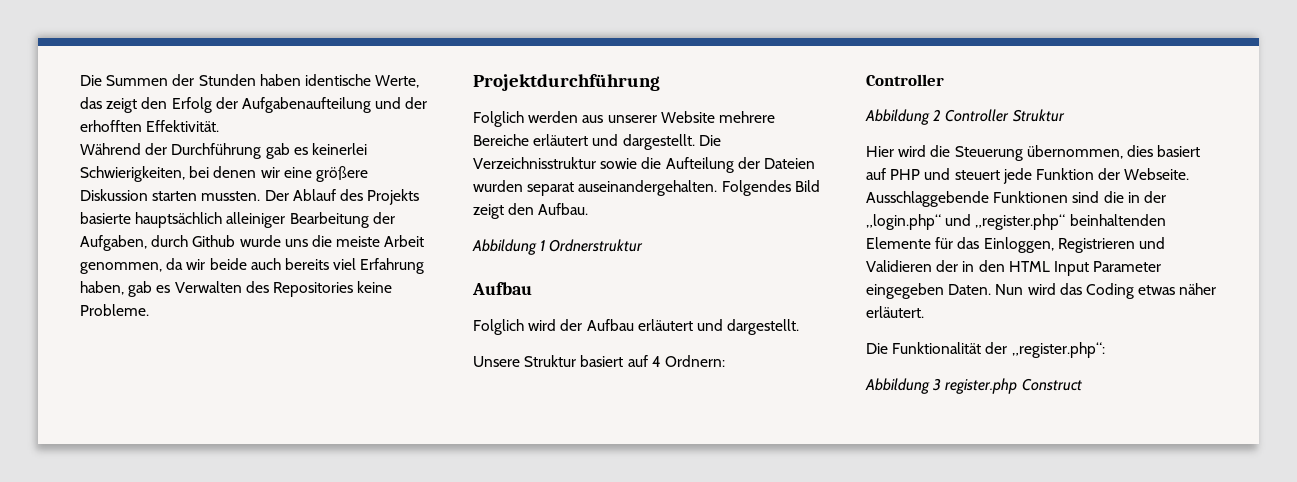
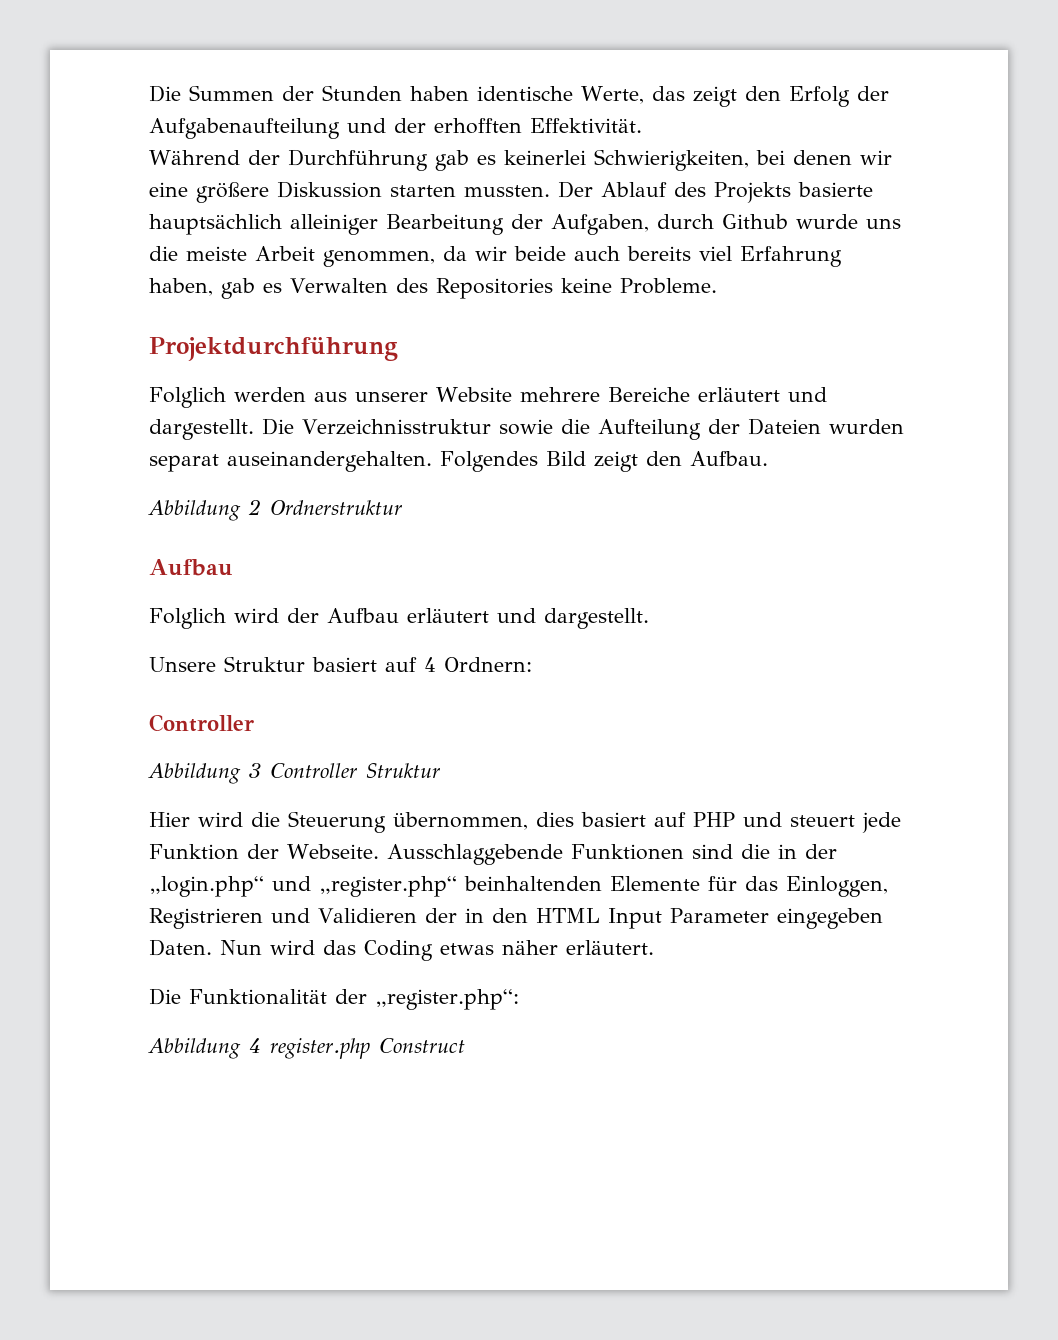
[540,240,546,251] 1 -> [248,499,261,515] 2
[933,109,942,121] 2 -> [249,763,261,778] 3
[932,378,942,391] 3 -> [249,1038,261,1053] 4

